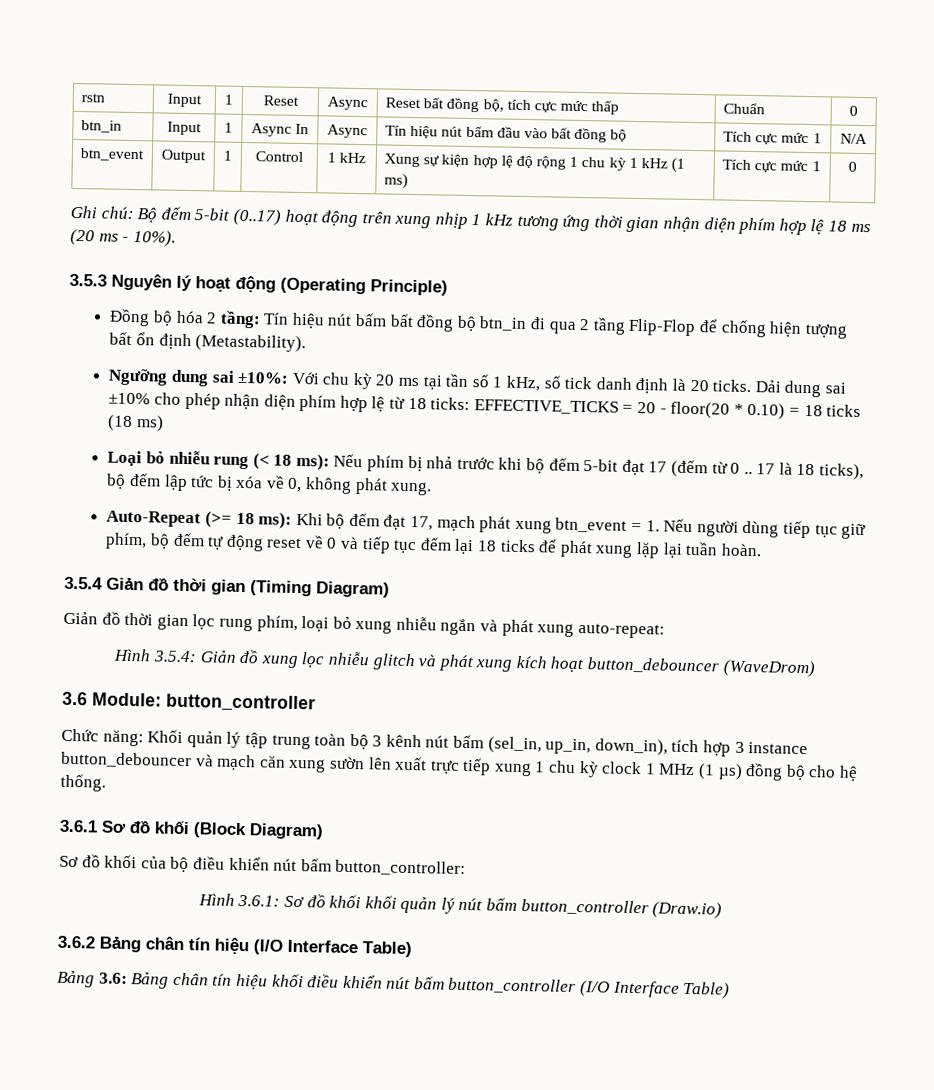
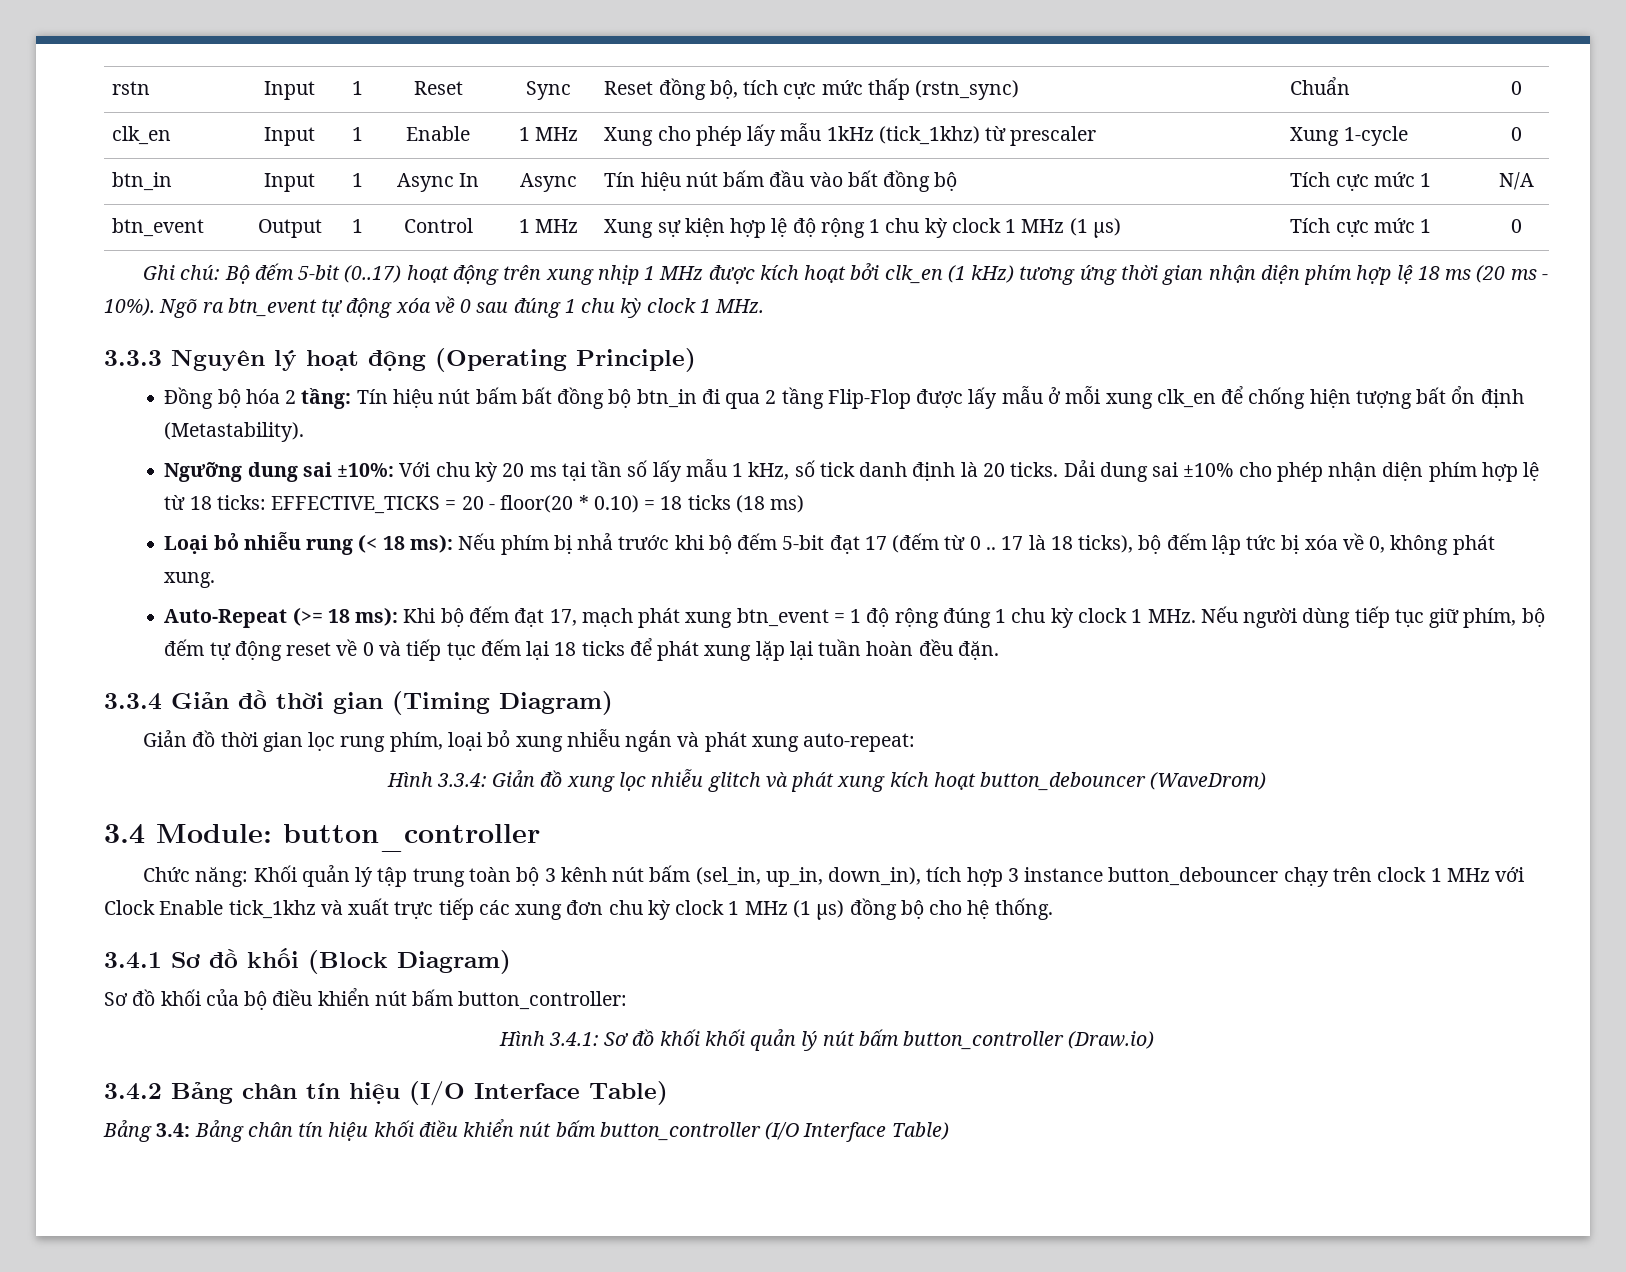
[327,96,368,111] [384,97,445,109] Async | Reset bất -> [526,81,571,100] [604,81,654,95] Sync | Reset
(620, 107) none -> [915,80,1020,100] (rstn_sync)
(858, 110) none -> [112,126,172,145] [264,127,315,146] [352,127,363,141] [406,126,470,141] [518,127,579,141] [604,123,1097,146] [1290,126,1408,146] [1511,127,1522,141] // clk_en | Input | 1 | Enable | 1 MHz | Xung cho phép lấy mẫu 1kHz (tick_1khz) từ prescaler | Xung 1-cycle | 0
[339,152,367,164] kHz -> [535,219,579,233] MHz
[628,157,686,173] [383,173,408,189] 1 kHz (1 ms) -> [951,218,1121,238] clock 1 MHz (1 µs)
[485,213,514,226] kHz -> [659,263,1015,284] MHz được kích hoạt bởi clk_en (1 kHz)
[69,273,107,287] // 3.5.3 -> [159,296,765,318] [104,350,162,366] Ngõ ra btn_event tự động xóa về 0 sau đúng 1 chu kỳ clock 1 MHz. // 3.3.3
(697, 327) none -> [916,386,1216,409] được lấy mẫu ở mỗi xung clk_en
(490, 381) none -> [652,459,727,482] lấy mẫu
[645,520,660,532] 1. -> [850,608,1196,628] 1 độ rộng đúng 1 chu kỳ clock 1 MHz.
[720,543,762,557] [64,576,103,590] hoàn. // 3.5.4 -> [866,639,999,660] [104,693,162,710] hoàn đều đặn. // 3.3.4
[152,650,197,663] 3.5.4: -> [436,773,487,787] 3.3.4:
[62,691,88,706] 3.6 -> [104,824,145,844] 3.4
[195,754,546,777] và mạch căn xung sườn lên xuất trực tiếp xung 1 -> [1283,867,1525,887] [104,898,604,920] chạy trên clock 1 MHz với Clock Enable tick_1khz và xuất trực tiếp các xung đơn
[59,819,98,833] 3.6.1 -> [104,952,162,969] 3.4.1
[237,894,281,907] 3.6.1: -> [548,1032,599,1046] 3.4.1:
[57,935,95,949] 3.6.2 -> [104,1083,162,1100] 3.4.2
[98,972,128,985] 3.6: -> [156,1123,191,1137] 3.4:

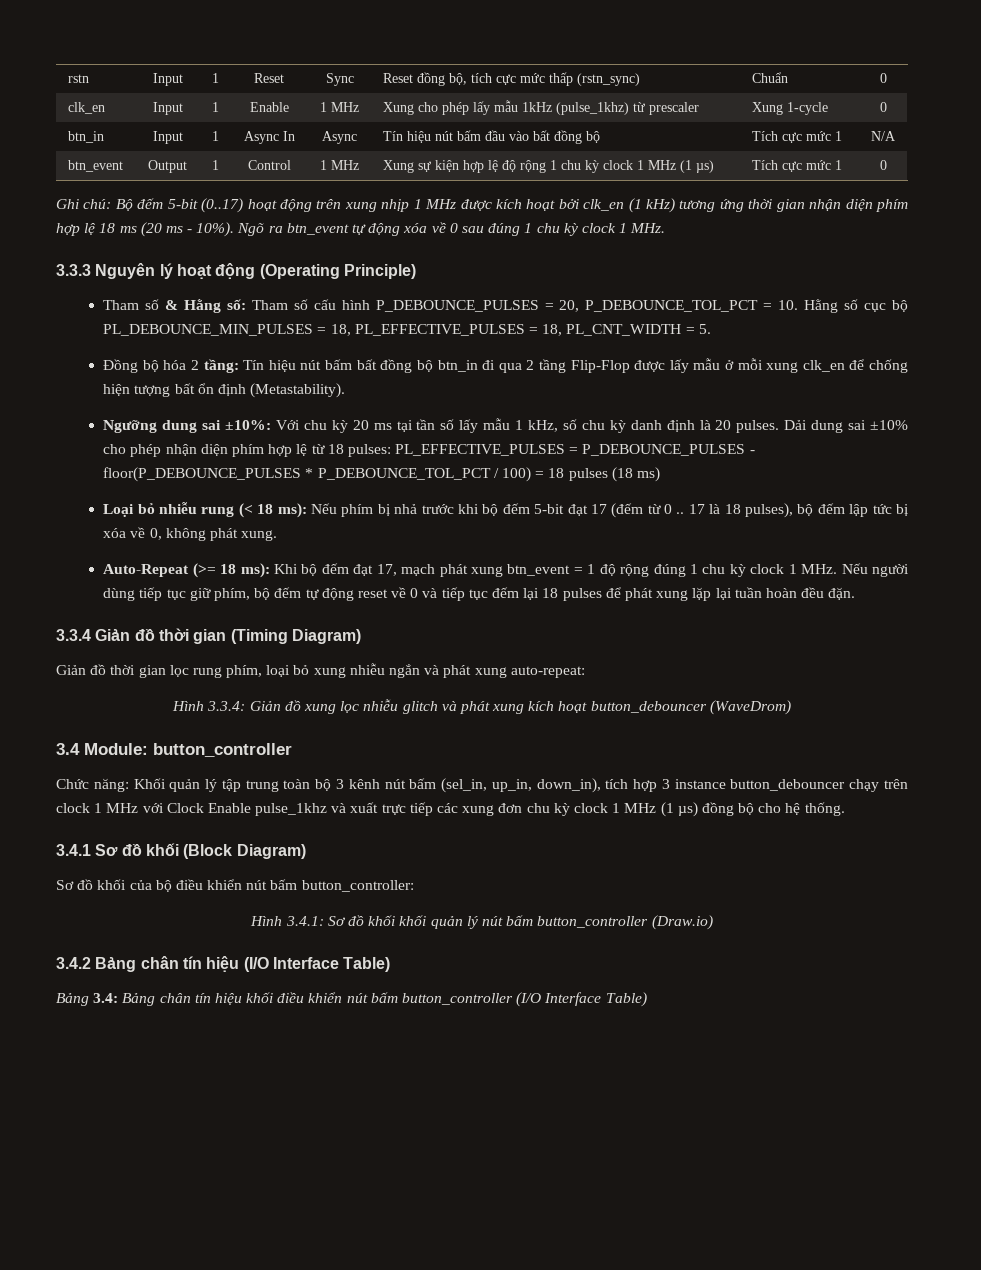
[878,126,980,145] (tick_1khz) -> [555,102,629,115] (pulse_1khz)
(696, 360) none -> [103,299,908,313] [103,324,711,336] // Tham số & Hằng số: Tham số cấu hình P_DEBOUNCE_PULSES = 20, P_DEBOUNCE_TOL_PCT = 10. Hằng số cục bộ PL_DEBOUNCE_MIN_PULSES = 18, PL_EFFECTIVE_PULSES = 18, PL_CNT_WIDTH = 5.
[819,462,855,477] tick -> [581,420,626,433] chu kỳ
[1010,462,1059,477] ticks. -> [736,420,780,433] pulses.
[216,495,639,514] ticks: EFFECTIVE_TICKS = 20 - floor(20 * 0.10) -> [347,444,755,457] [103,467,531,482] pulses: PL_EFFECTIVE_PULSES = P_DEBOUNCE_PULSES - floor(P_DEBOUNCE_PULSES * P_DEBOUNCE_TOL_PCT / 100)
[687,495,731,510] ticks -> [568,468,608,481] pulses
[1078,535,1134,553] ticks), -> [745,503,794,518] pulses),
[581,641,625,656] ticks -> [562,588,602,601] pulses
[228,900,316,919] tick_1khz -> [255,803,328,816] pulse_1khz

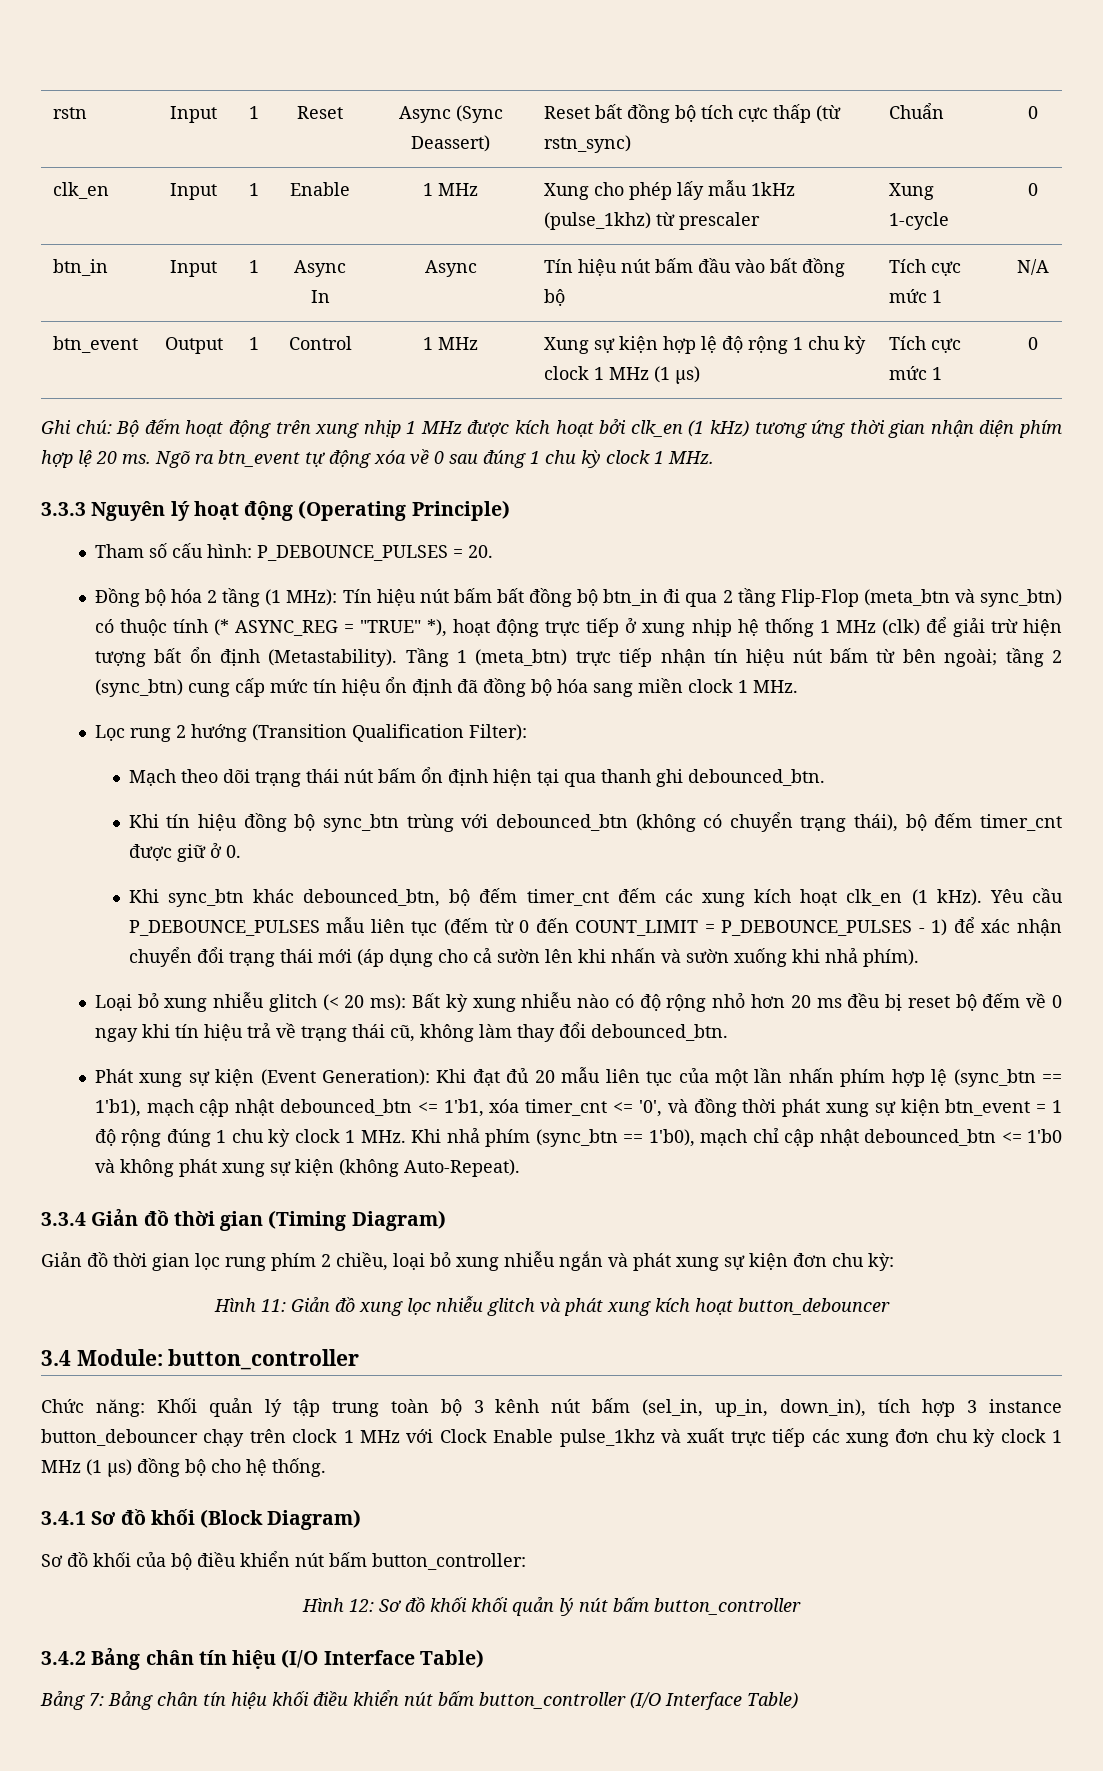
[325,73,354,86] [382,72,640,86] Sync | Reset đồng bộ, tích cực mức thấp (rstn_sync) -> [398,105,503,123] [411,135,491,152] [544,104,842,123] [544,135,632,153] Async (Sync Deassert) | Reset bất đồng bộ tích cực thấp (từ rstn_sync)
[167,198,244,213] 5-bit (0..17) -> (180, 426) none
[99,222,235,237] 18 ms (20 ms - 10%). -> [96,451,151,464] 20 ms.
[165,299,908,313] [103,324,711,336] & Hằng số: Tham số cấu hình P_DEBOUNCE_PULSES = 20, P_DEBOUNCE_TOL_PCT = 10. Hằng số cục bộ PL_DEBOUNCE_MIN_PULSES = 18, PL_EFFECTIVE_PULSES = 18, PL_CNT_WIDTH = 5. -> [171,543,493,561] cấu hình: P_DEBOUNCE_PULSES = 20.
[203,359,239,373] tầng: -> [222,588,338,607] tầng (1 MHz):
[634,358,908,373] được lấy mẫu ở mỗi xung clk_en để chống -> [863,589,1063,607] [94,617,1018,637] (meta_btn và sync_btn) có thuộc tính (* ASYNC_REG = "TRUE" *), hoạt động trực tiếp ở xung nhịp hệ thống 1 MHz (clk) để giải trừ
[103,418,908,433] [103,444,755,457] [103,467,660,482] [103,502,910,518] [103,527,278,541] [103,563,503,578] // Ngưỡng dung sai ±10%: Với chu kỳ 20 ms tại tần số lấy mẫu 1 kHz, số chu kỳ danh định là 20 pulses. Dải dung sai ±10% cho phép nhận diện phím hợp lệ từ 18 pulses: PL_EFFECTIVE_PULSES = P_DEBOUNCE_PULSES - floor(P_DEBOUNCE_PULSES * P_DEBOUNCE_TOL_PCT / 100) = 18 pulses (18 ms) // Loại bỏ nhiễu rung (< 18 ms): Nếu phím bị nhả trước khi bộ đếm 5-bit đạt 17 (đếm từ 0 .. 17 là 18 pulses), bộ đếm lập tức bị xóa về 0, không phát xung. // Auto-Repeat (>= 18 ms): Khi bộ đếm đạt 17, mạch phát xung -> [405,648,1062,667] [94,677,798,697] [94,724,527,742] [128,767,825,787] [128,812,1063,832] [128,843,241,862] [128,888,1064,907] [128,917,1062,936] [128,947,919,967] [94,992,1063,1012] [94,1022,728,1042] [94,1067,1063,1087] [94,1098,940,1117] Tầng 1 (meta_btn) trực tiếp nhận tín hiệu nút bấm từ bên ngoài; tầng 2 (sync_btn) cung cấp mức tín hiệu ổn định đã đồng bộ hóa sang miền clock 1 MHz. // Lọc rung 2 hướng (Transition Qualification Filter): // Mạch theo dõi trạng thái nút bấm ổn định hiện tại qua thanh ghi debounced_btn. // Khi tín hiệu đồng bộ sync_btn trùng với debounced_btn (không có chuyển trạng thái), bộ đếm timer_cnt được giữ ở 0. // Khi sync_btn khác debounced_btn, bộ đếm timer_cnt đếm các xung kích hoạt clk_en (1 kHz). Yêu cầu P_DEBOUNCE_PULSES mẫu liên tục (đếm từ 0 đến COUNT_LIMIT = P_DEBOUNCE_PULSES - 1) để xác nhận chuyển đổi trạng thái mới (áp dụng cho cả sườn lên khi nhấn và sườn xuống khi nhả phím). // Loại bỏ xung nhiễu glitch (< 20 ms): Bất kỳ xung nhiễu nào có độ rộng nhỏ hơn 20 ms đều bị reset bộ đếm về 0 ngay khi tín hiệu trả về trạng thái cũ, không làm thay đổi debounced_btn. // Phát xung sự kiện (Event Generation): Khi đạt đủ 20 mẫu liên tục của một lần nhấn phím hợp lệ (sync_btn == 1'b1), mạch cập nhật debounced_btn <= 1'b1, xóa timer_cnt <= '0', và đồng thời phát xung sự kiện
[841,563,909,577] [103,587,856,601] Nếu người dùng tiếp tục giữ phím, bộ đếm tự động reset về 0 và tiếp tục đếm lại 18 pulses để phát xung lặp lại tuần hoàn đều đặn. -> [411,1128,1063,1147] [94,1159,520,1177] Khi nhả phím (sync_btn == 1'b0), mạch chỉ cập nhật debounced_btn <= 1'b0 và không phát xung sự kiện (không Auto-Repeat).
[226,665,263,678] phím, -> [271,1252,388,1271] phím 2 chiều,
[510,666,585,678] [172,701,246,711] auto-repeat: // Hình 3.3.4: -> [724,1253,894,1271] [213,1298,286,1312] sự kiện đơn chu kỳ: // Hình 11:
[709,700,791,715] (WaveDrom) -> (890, 1306) none
[285,916,324,926] 3.4.1: -> [349,1599,374,1612] 12:
[651,915,713,930] (Draw.io) -> (801, 1606) none
[93,993,119,1003] 3.4: -> [89,1693,104,1706] 7:

